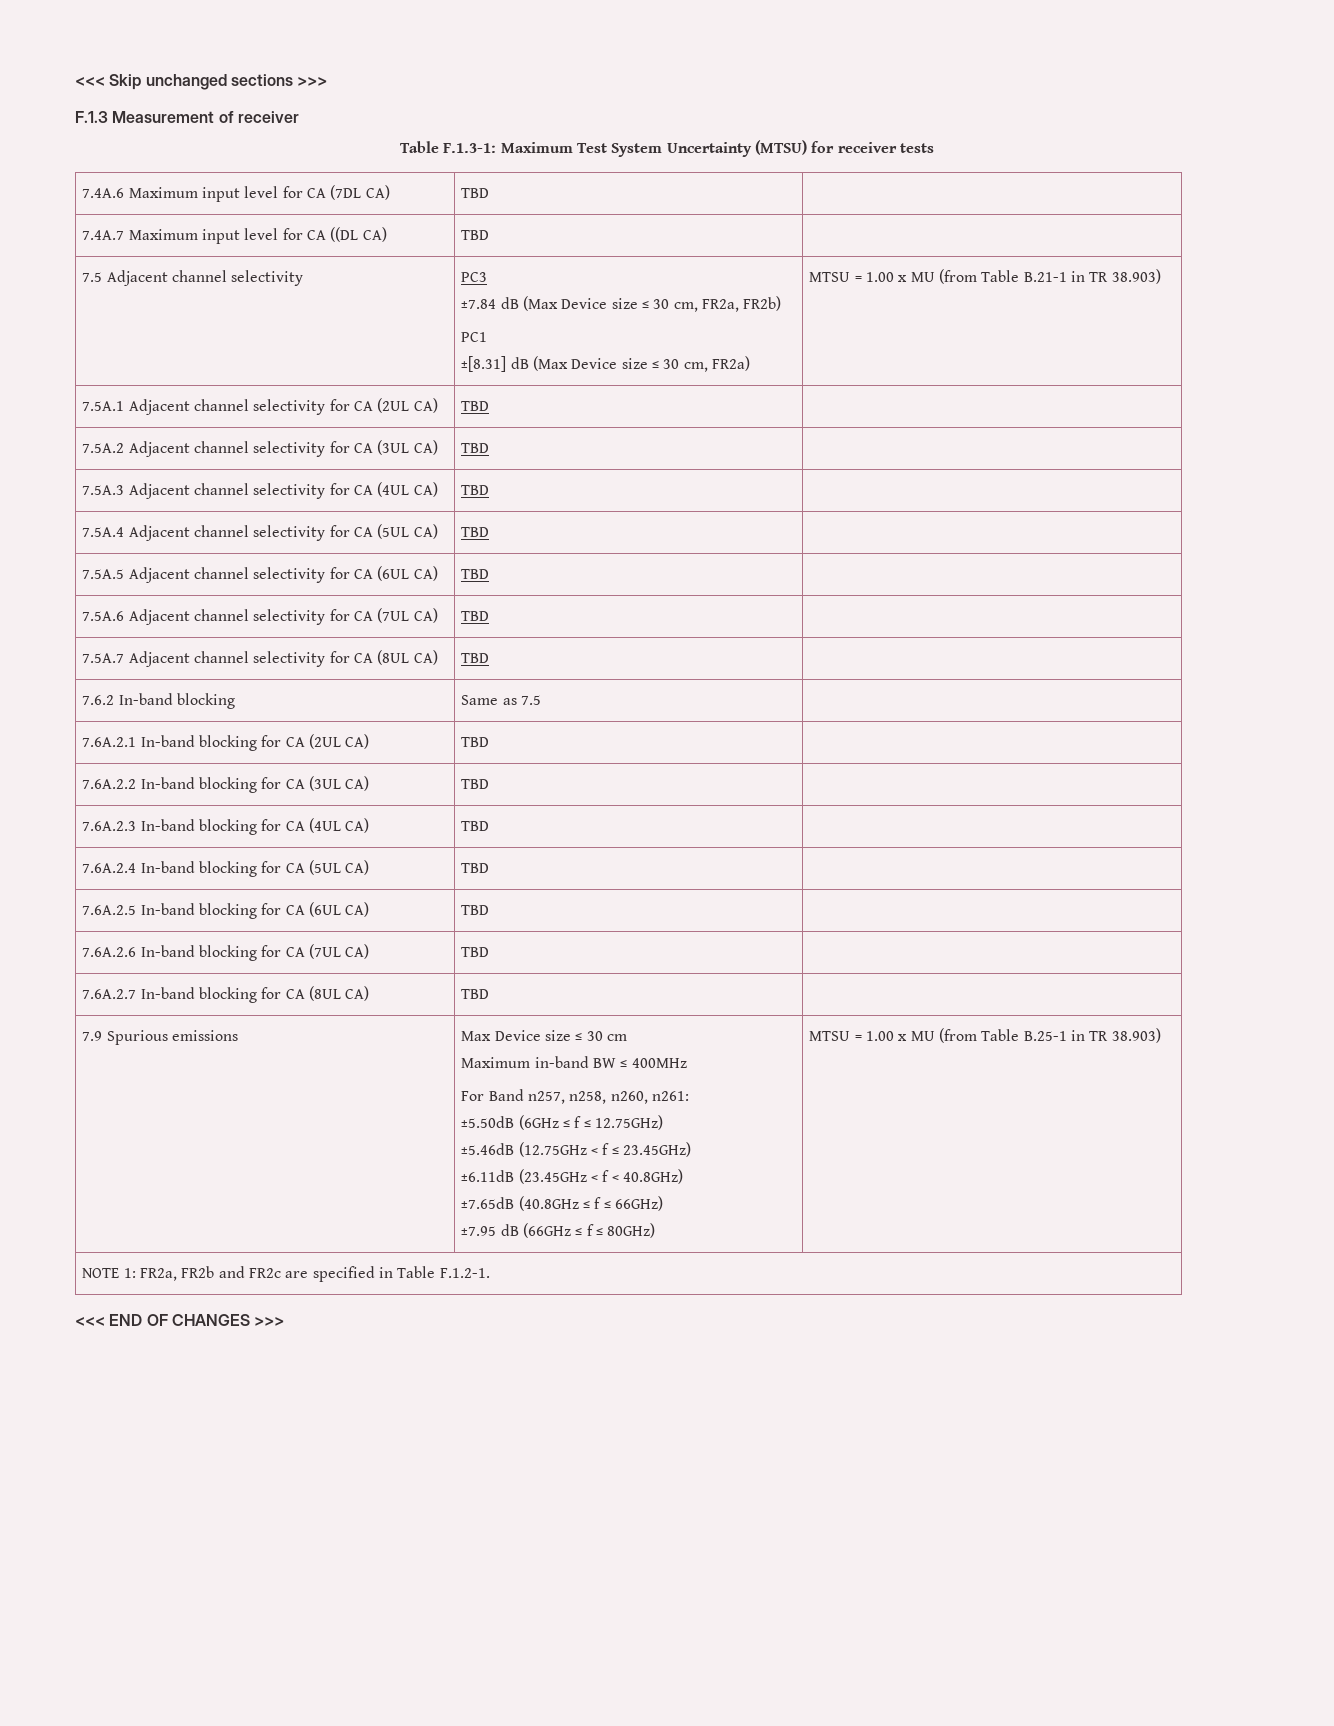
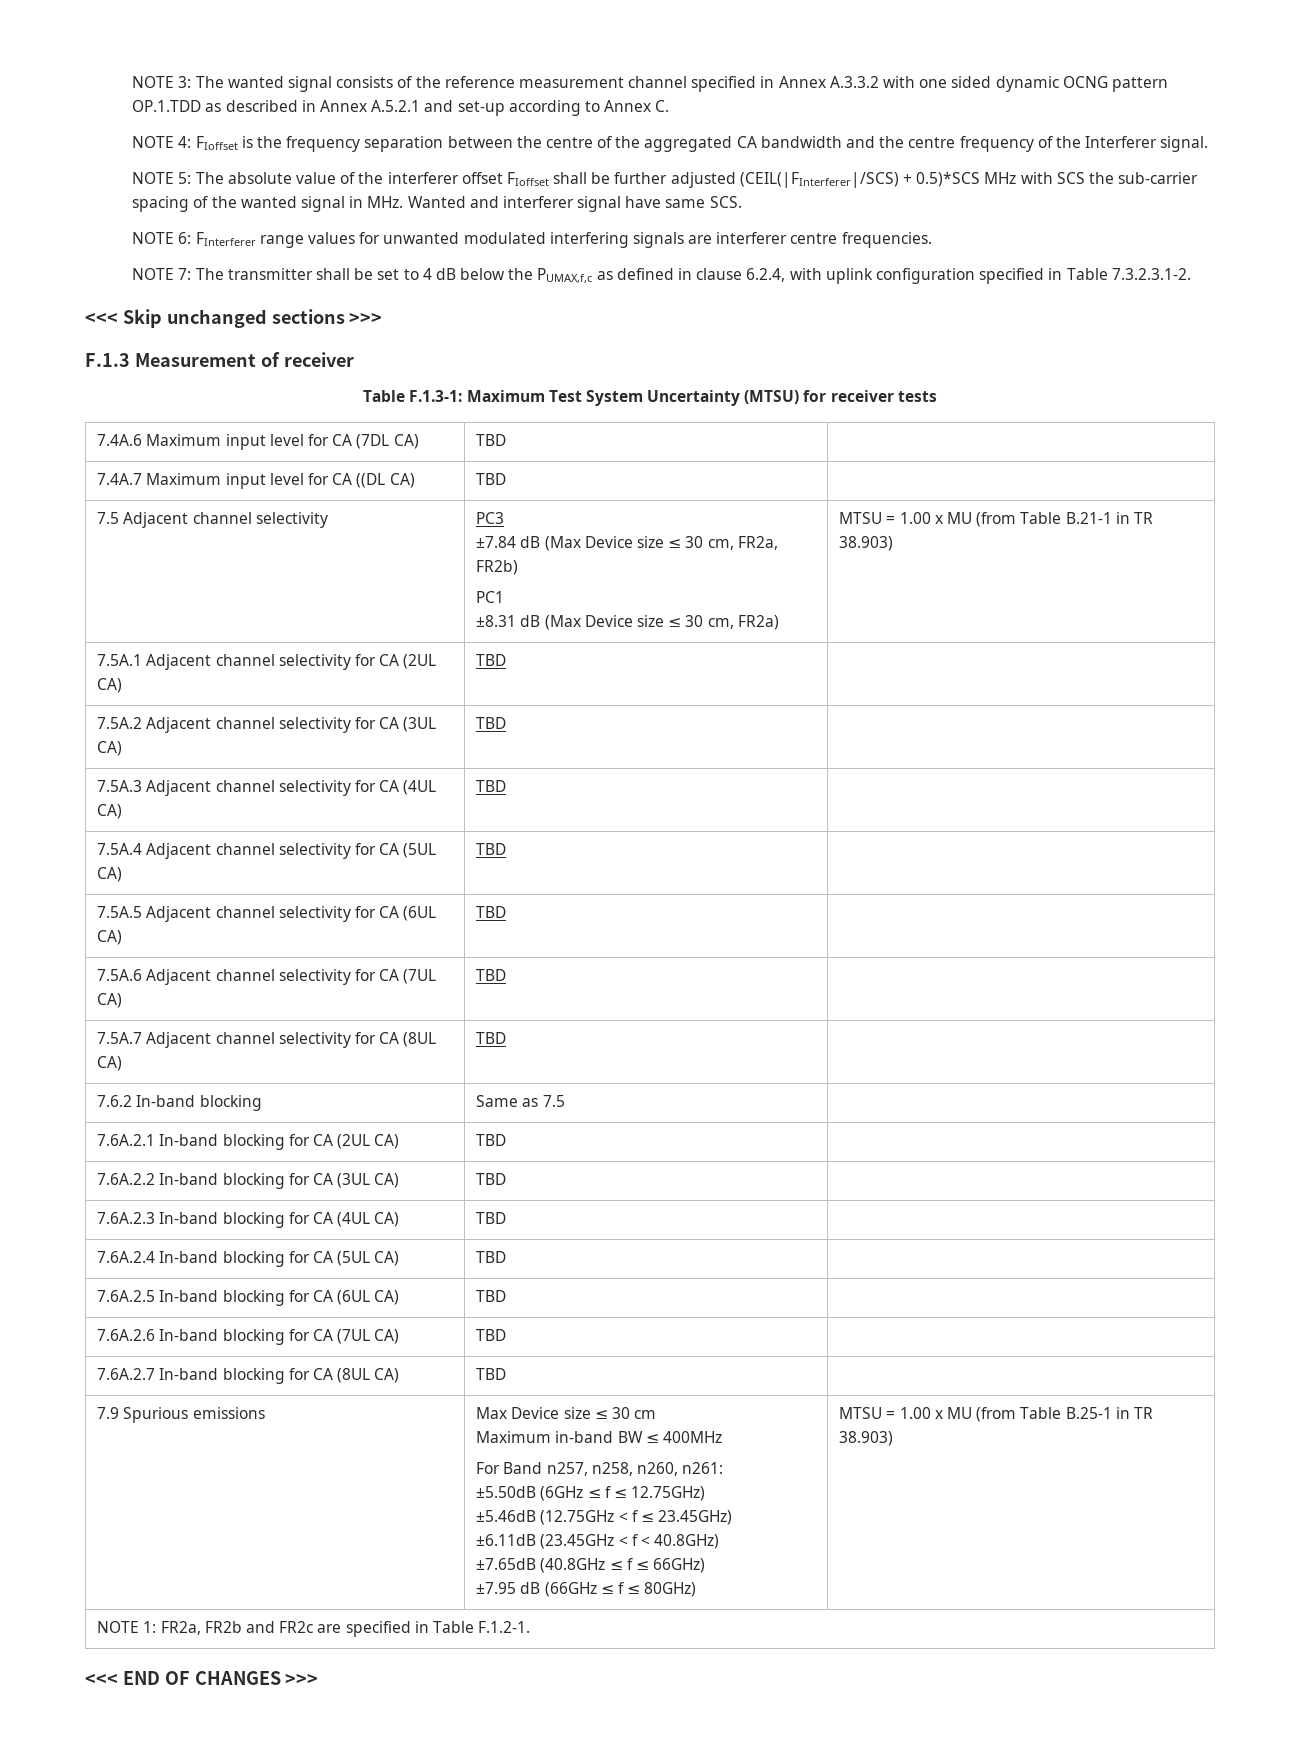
(75, 81) none -> [132,76,1168,92] [132,100,670,116] [132,136,1209,152] [132,172,1199,188] [132,196,742,212] [132,232,932,248] [132,268,1191,284] NOTE 3: The wanted signal consists of the reference measurement channel specified in Annex A.3.3.2 with one sided dynamic OCNG pattern OP.1.TDD as described in Annex A.5.2.1 and set-up according to Annex C. // NOTE 4: FIoffset is the frequency separation between the centre of the aggregated CA bandwidth and the centre frequency of the Interferer signal. // NOTE 5: The absolute value of the interferer offset FIoffset shall be further adjusted (CEIL(|FInterferer|/SCS) + 0.5)*SCS MHz with SCS the sub-carrier spacing of the wanted signal in MHz. Wanted and interferer signal have same SCS. // NOTE 6: FInterferer range values for unwanted modulated interfering signals are interferer centre frequencies. // NOTE 7: The transmitter shall be set to 4 dB below the PUMAX,f,c as defined in clause 6.2.4, with uplink configuration specified in Table 7.3.2.3.1-2. //
[461,356,507,372] ±[8.31] -> [476,615,517,627] ±8.31

